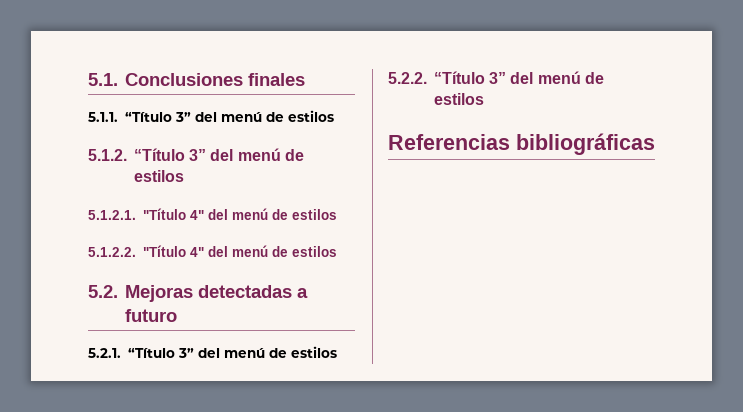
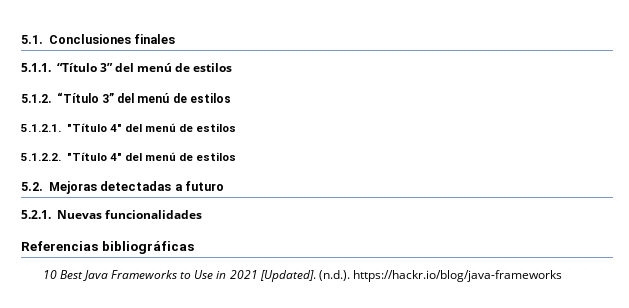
[127,346,337,358] [388,71,605,84] [433,93,484,105] [388,133,655,155] “Título 3” del menú de estilos // 5.2.2. “Título 3” del menú de estilos // Referencias bibliográficas -> [56,210,202,219] [21,241,194,254] [42,270,562,282] Nuevas funcionalidades // Referencias bibliográficas // 10 Best Java Frameworks to Use in 2021 [Updated]. (n.d.). https://hackr.io/blog/java-frameworks

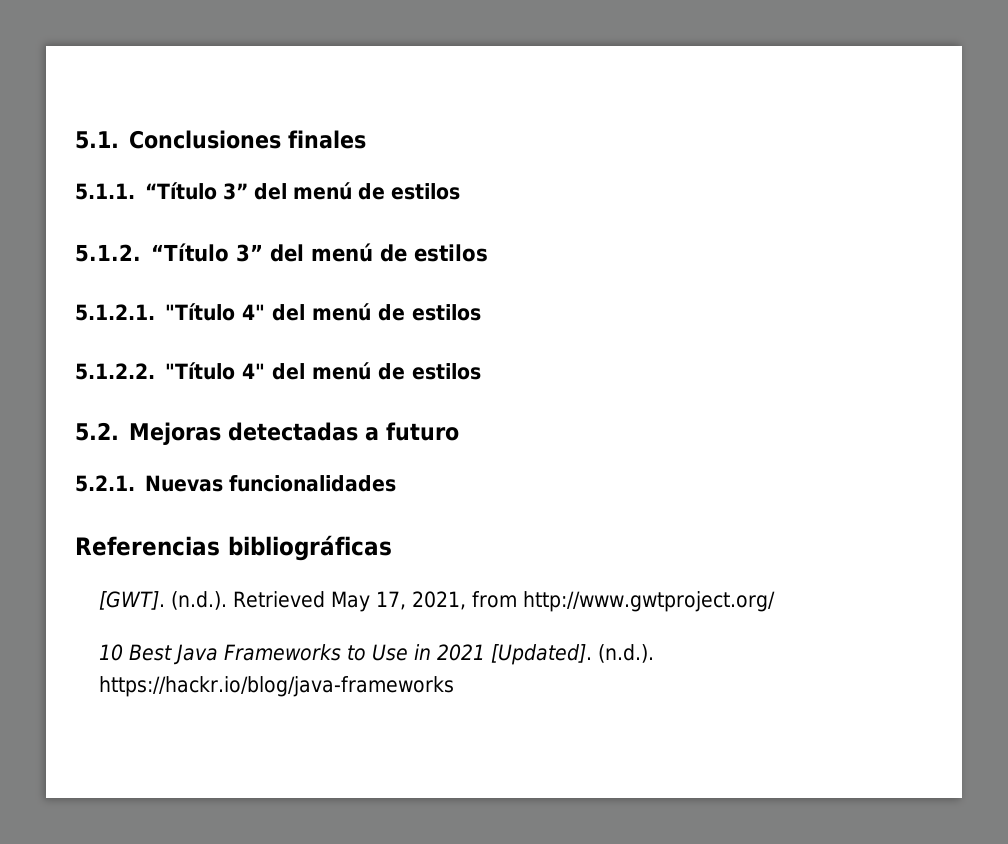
(194, 247) none -> [98,591,775,612] // [GWT]. (n.d.). Retrieved May 17, 2021, from http://www.gwtproject.org/

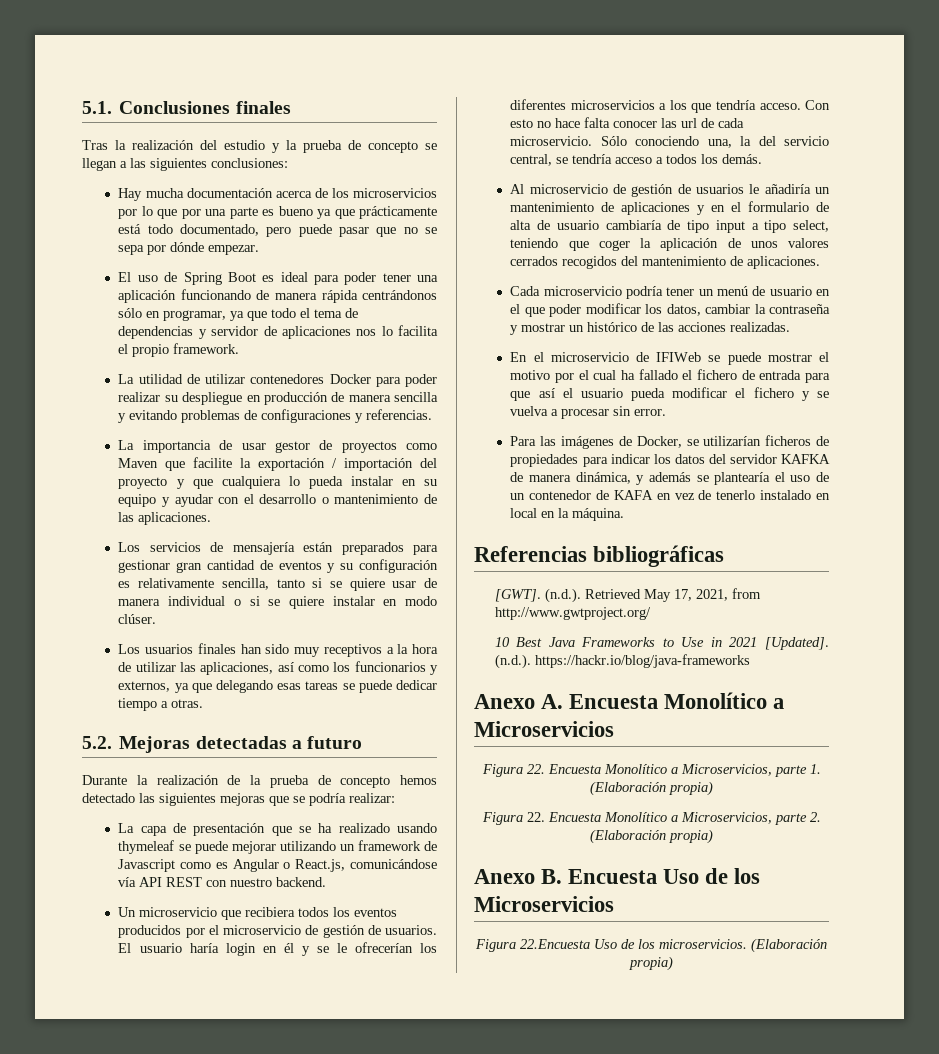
[75,182,461,200] [75,243,489,262] [75,303,482,321] [75,362,482,380] 5.1.1. “Título 3” del menú de estilos // 5.1.2. “Título 3” del menú de estilos // 5.1.2.1. "Título 4" del menú de estilos // 5.1.2.2. "Título 4" del menú de estilos -> [82,140,437,153] [82,158,288,171] [118,188,437,201] [118,206,438,219] [118,224,438,237] [118,242,260,255] [118,272,439,285] [118,289,437,303] [118,308,359,321] [118,325,438,339] [118,343,240,357] [118,374,438,387] [118,392,438,405] [118,409,433,423] [118,440,437,453] [118,457,437,471] [118,476,438,489] [118,494,438,507] [118,512,212,525] [118,542,438,555] [118,559,439,573] [118,578,438,591] [118,596,438,609] [118,614,157,624] [118,643,439,657] [118,661,439,675] [118,680,438,693] [118,698,204,711] Tras la realización del estudio y la prueba de concepto se llegan a las siguientes conclusiones: // Hay mucha documentación acerca de los microservicios por lo que por una parte es bueno ya que prácticamente está todo documentado, pero puede pasar que no se sepa por dónde empezar. // El uso de Spring Boot es ideal para poder tener una aplicación funcionando de manera rápida centrándonos sólo en programar, ya que todo el tema de dependencias y servidor de aplicaciones nos lo facilita el propio framework. // La utilidad de utilizar contenedores Docker para poder realizar su despliegue en producción de manera sencilla y evitando problemas de configuraciones y referencias. // La importancia de usar gestor de proyectos como Maven que facilite la exportación / importación del proyecto y que cualquiera lo pueda instalar en su equipo y ayudar con el desarrollo o mantenimiento de las aplicaciones. // Los servicios de mensajería están preparados para gestionar gran cantidad de eventos y su configuración es relativamente sencilla, tanto si se quiere usar de manera individual o si se quiere instalar en modo clúser. // Los usuarios finales han sido muy receptivos a la hora de utilizar las aplicaciones, así como los funcionarios y externos, ya que delegando esas tareas se puede dedicar tiempo a otras.
[75,475,397,492] 5.2.1. Nuevas funcionalidades -> [82,775,437,788] [82,793,395,806] [118,823,438,836] [118,840,437,854] [118,859,437,872] [118,877,327,887] [118,907,398,920] [118,925,437,938] [118,942,437,956] [510,99,830,113] [510,117,745,128] [510,136,829,148] [510,154,763,166] [510,184,831,197] [510,201,829,215] [510,220,830,233] [510,238,829,251] [510,256,821,269] [510,286,831,299] [510,303,830,317] [510,322,791,335] [510,352,830,365] [510,369,830,383] [510,387,830,401] [510,406,667,419] [510,435,830,449] [510,454,830,467] [510,472,829,485] [510,490,830,500] [510,508,625,521] Durante la realización de la prueba de concepto hemos detectado las siguientes mejoras que se podría realizar: // La capa de presentación que se ha realizado usando thymeleaf se puede mejorar utilizando un framework de Javascript como es Angular o React.js, comunicándose vía API REST con nuestro backend. // Un microservicio que recibiera todos los eventos producidos por el microservicio de gestión de usuarios. El usuario haría login en él y se le ofrecerían los diferentes microservicios a los que tendría acceso. Con esto no hace falta conocer las url de cada microservicio. Sólo conociendo una, la del servicio central, se tendría acceso a todos los demás. // Al microservicio de gestión de usuarios le añadiría un mantenimiento de aplicaciones y en el formulario de alta de usuario cambiaría de tipo input a tipo select, teniendo que coger la aplicación de unos valores cerrados recogidos del mantenimiento de aplicaciones. // Cada microservicio podría tener un menú de usuario en el que poder modificar los datos, cambiar la contraseña y mostrar un histórico de las acciones realizadas. // En el microservicio de IFIWeb se puede mostrar el motivo por el cual ha fallado el fichero de entrada para que así el usuario pueda modificar el fichero y se vuelva a procesar sin error. // Para las imágenes de Docker, se utilizarían ficheros de propiedades para indicar los datos del servidor KAFKA de manera dinámica, y además se plantearía el uso de un contenedor de KAFA en vez de tenerlo instalado en local en la máquina.
(454, 686) none -> [474,692,785,709] [474,721,614,737] [481,764,821,777] [590,781,713,796] [481,812,821,825] [590,829,713,844] [474,868,761,884] [474,896,614,912] [475,938,827,953] [629,956,673,971] // Anexo A. Encuesta Monolítico a Microservicios // Figura 22. Encuesta Monolítico a Microservicios, parte 1. (Elaboración propia) // Figura 22. Encuesta Monolítico a Microservicios, parte 2. (Elaboración propia) // Anexo B. Encuesta Uso de los Microservicios // Figura 22.Encuesta Uso de los microservicios. (Elaboración propia)

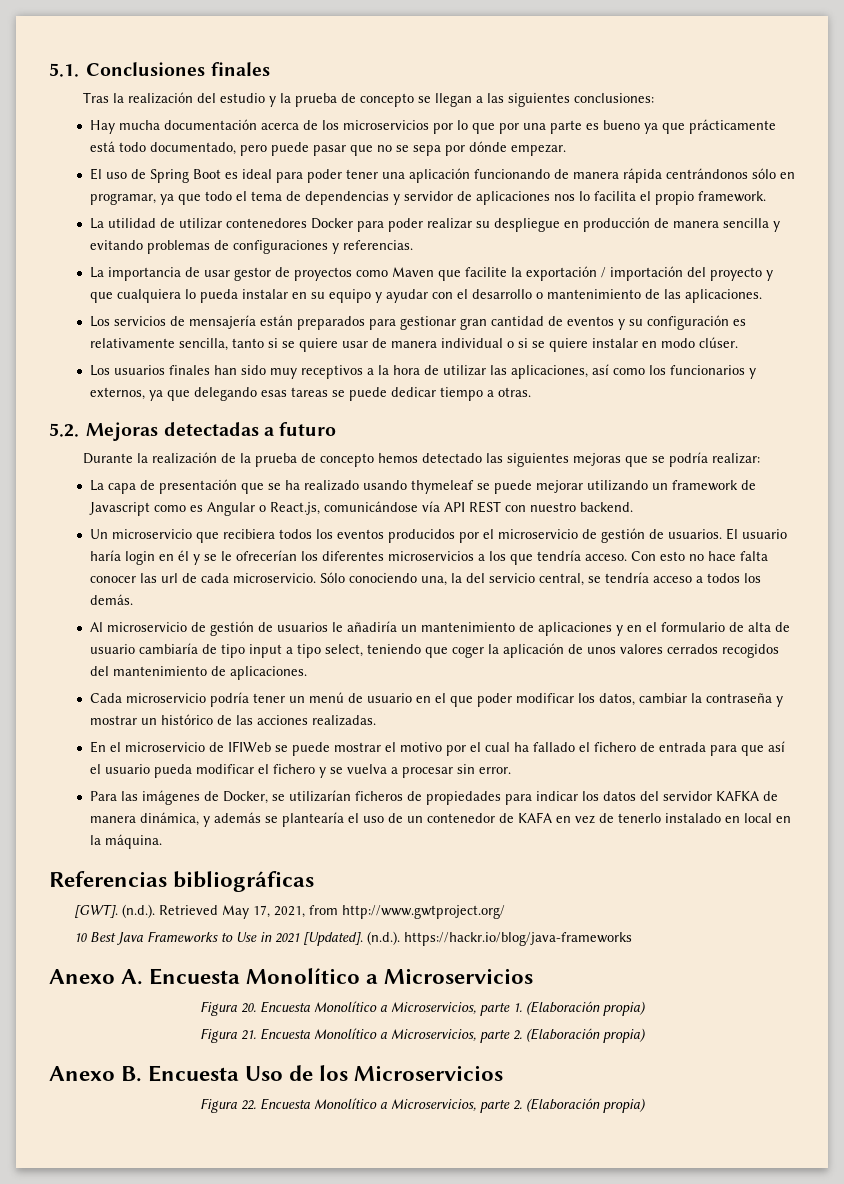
[526,764,545,774] 22. -> [241,1003,256,1013] 20.
[526,812,545,822] 22. -> [241,1030,256,1040] 21.
[520,939,747,949] 22.Encuesta Uso de los microservicios. -> [241,1098,522,1113] 22. Encuesta Monolítico a Microservicios, parte 2.

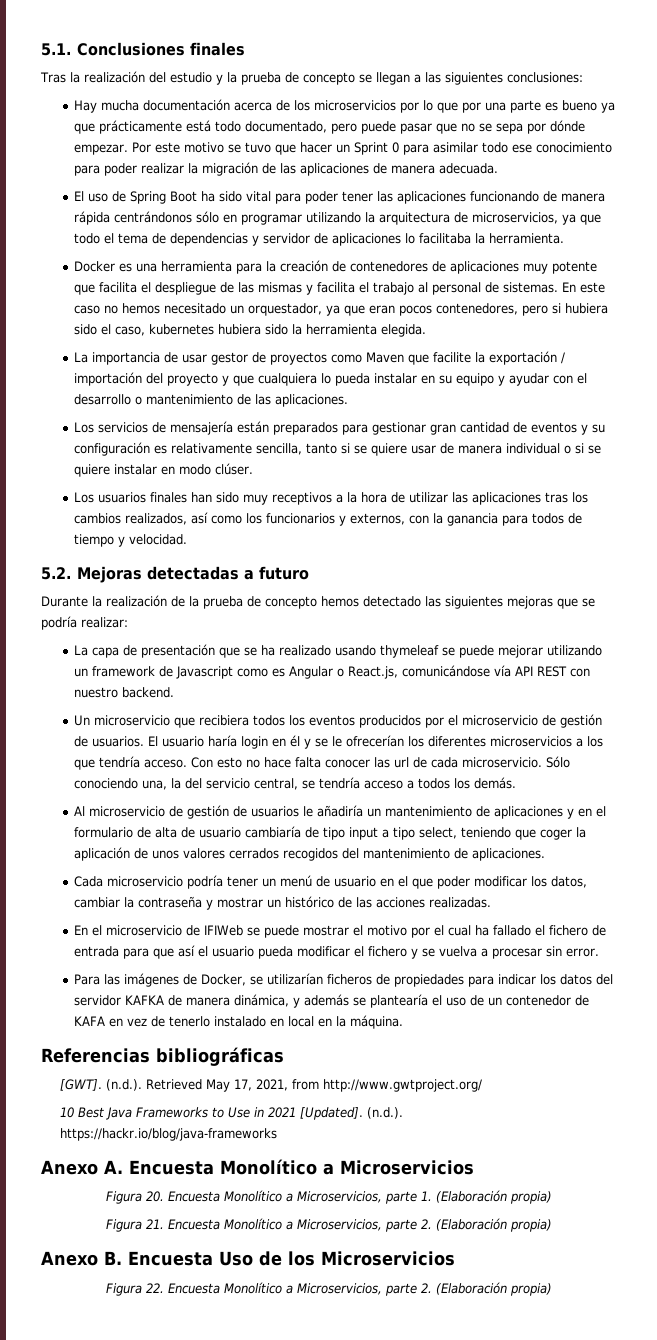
(566, 150) none -> [131,142,612,155] [73,162,498,176] Por este motivo se tuvo que hacer un Sprint 0 para asimilar todo ese conocimiento para poder realizar la migración de las aplicaciones de manera adecuada.
[224,169,272,179] es ideal -> [200,191,271,202] ha sido vital
[381,168,470,183] una aplicación -> [376,191,466,204] las aplicaciones
[89,193,156,205] programar, -> [240,212,558,225] programar utilizando la arquitectura de microservicios,
[553,191,766,205] [89,217,780,232] [89,240,413,254] nos lo facilita el propio framework. // La utilidad de utilizar contenedores Docker para poder realizar su despliegue en producción de manera sencilla y evitando problemas de configuraciones y referencias. -> [404,233,564,244] [73,260,597,274] [73,282,605,295] [73,303,608,316] [73,324,426,337] lo facilitaba la herramienta. // Docker es una herramienta para la creación de contenedores de aplicaciones muy potente que facilita el despliegue de las mismas y facilita el trabajo al personal de sistemas. En este caso no hemos necesitado un orquestador, ya que eran pocos contenedores, pero si hubiera sido el caso, kubernetes hubiera sido la herramienta elegida.
[510,365,588,379] aplicaciones, -> [471,492,588,505] [73,513,187,525] aplicaciones tras los cambios realizados,
[148,387,531,401] ya que delegando esas tareas se puede dedicar tiempo a otras. -> [408,513,582,526] [73,534,187,547] con la ganancia para todos de tiempo y velocidad.

